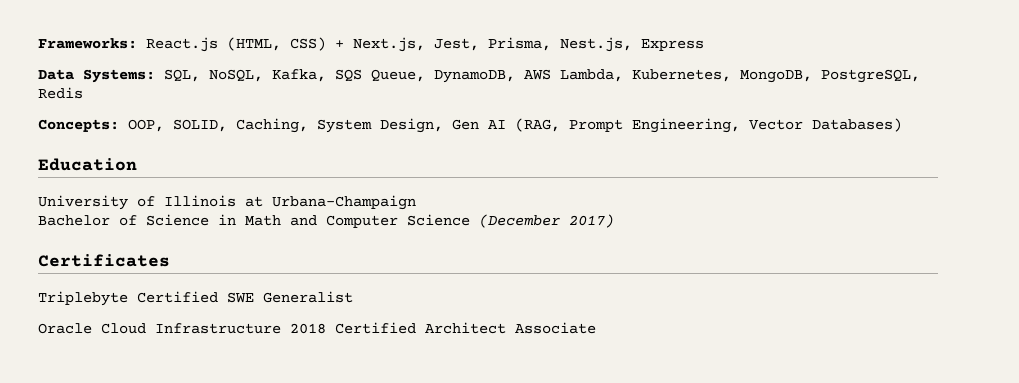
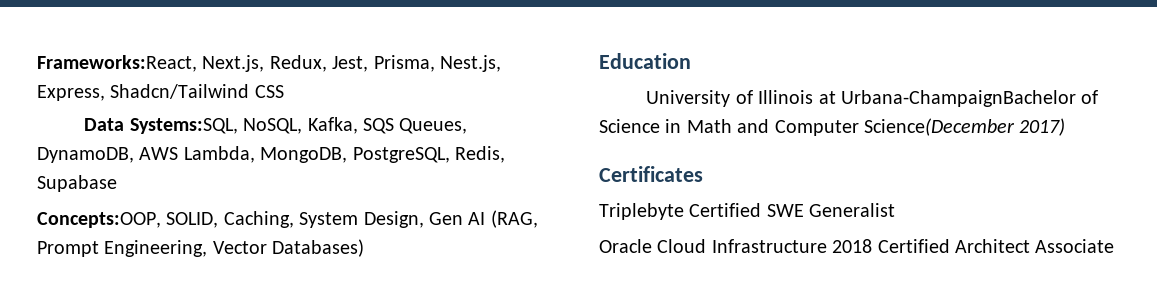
[38,37,704,52] Frameworks: React.js (HTML, CSS) + Next.js, Jest, Prisma, Nest.js, Express -> [37,55,501,72] [37,84,284,101] Frameworks:React, Next.js, Redux, Jest, Prisma, Nest.js, Express, Shadcn/Tailwind CSS
[83,69,200,83] Systems: SQL, -> [129,118,238,134] Systems:SQL,
[371,69,425,82] Queue, -> [399,118,468,134] Queues,
[632,69,731,82] Kubernetes, -> (255, 154) none
[38,87,83,99] [38,119,164,132] Redis // Concepts: OOP, -> [455,146,505,163] [37,175,117,192] [37,212,161,228] Redis, Supabase // Concepts:OOP,
[272,195,416,210] [38,215,110,226] Urbana-Champaign // Bachelor -> [840,90,1076,107] Urbana-ChampaignBachelor
[407,214,560,228] Science (December -> [864,118,1015,136] Science(December

